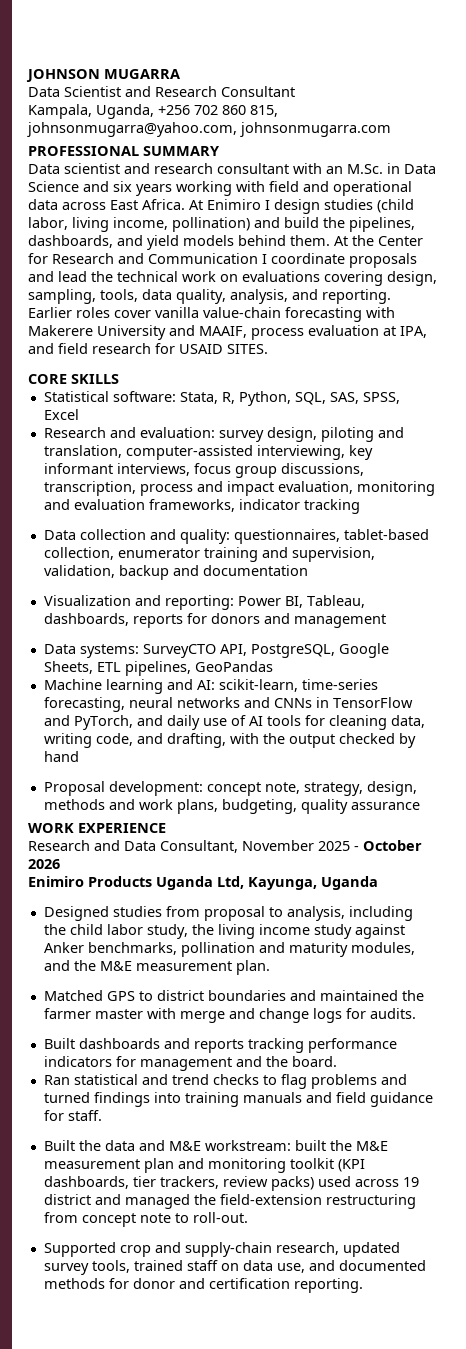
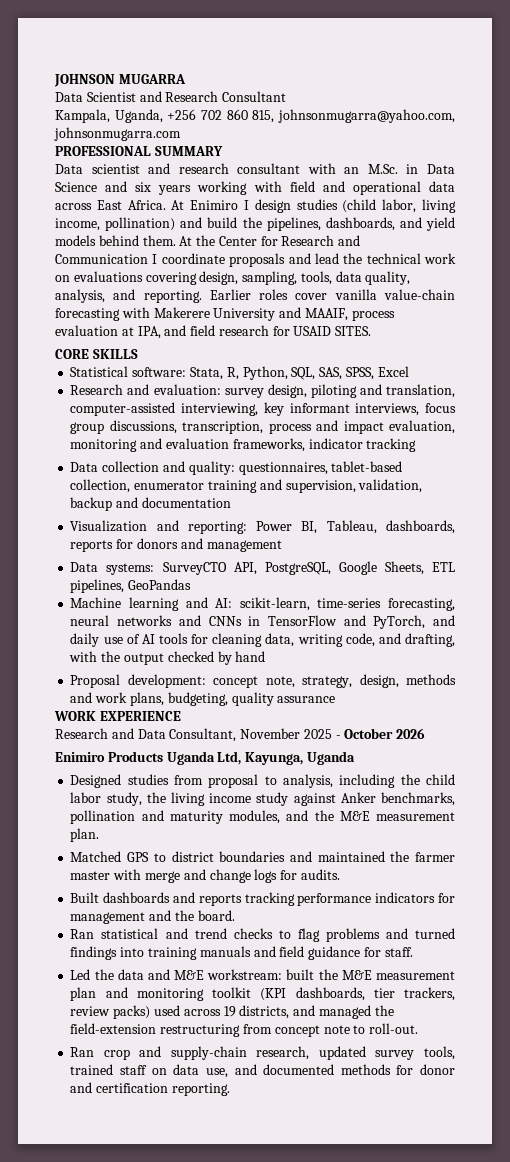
[43,1140,75,1151] Built -> [70,969,91,980] Led
[43,1194,91,1205] district -> [239,1005,290,1019] districts,
[43,1242,116,1257] Supported -> [70,1047,95,1057] Ran

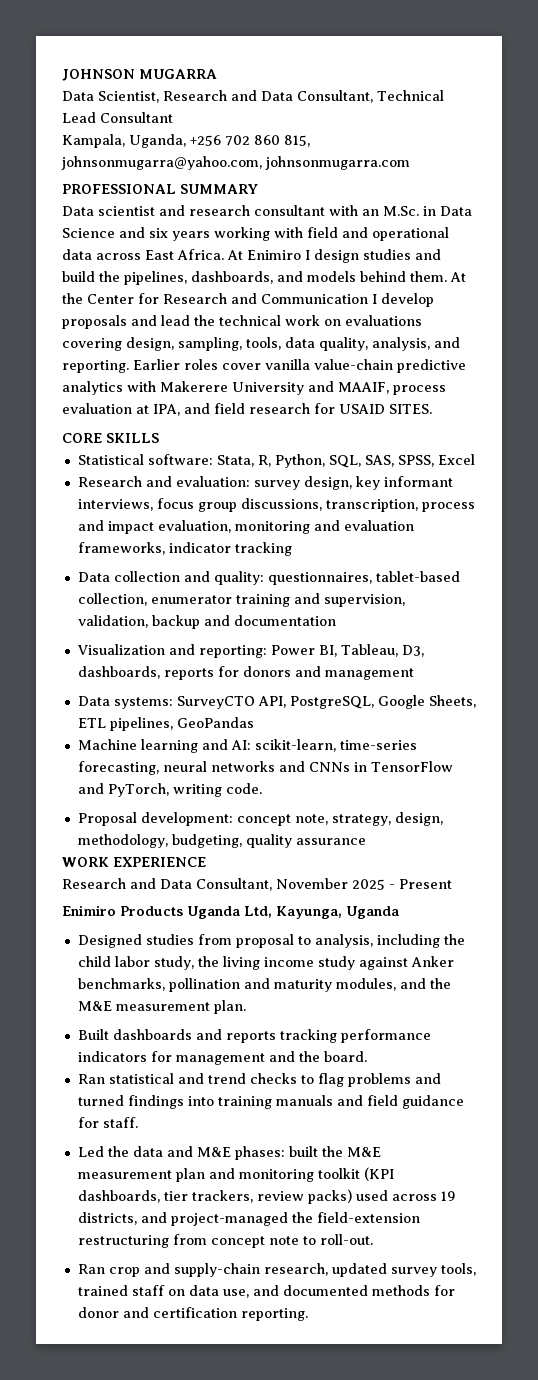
[86,91,219,102] Scientist and Research -> [98,90,444,103] [62,112,96,123] Scientist, Research and Data Consultant, Technical Lead
[342,199,457,213] [55,217,176,231] (child labor, living income, pollination) -> (411, 254) none
[426,217,455,231] yield -> (303, 276) none
[161,253,225,264] coordinate -> [381,293,434,307] develop
[55,308,120,321] forecasting -> [397,359,466,373] [62,381,123,395] predictive analytics
[310,384,455,398] [70,402,259,416] piloting and translation, computer-assisted interviewing, -> (352, 483) none
(377, 527) none -> [401,645,424,657] D3,
[432,615,455,626] [70,633,455,647] [69,651,266,665] and daily use of AI tools for cleaning data, writing code, and drafting, with the output checked by hand -> [172,783,262,797] writing code.
[406,674,456,685] [70,692,164,706] methods and work plans, -> [77,834,168,848] methodology,
[344,728,426,739] October 2026 -> [399,879,452,889] Present
[70,851,455,862] [70,869,340,883] // Matched GPS to district boundaries and maintained the farmer master with merge and change logs for audits. -> (246, 1007) none
[207,969,283,980] workstream: -> [234,1146,285,1160] phases:
[318,1005,371,1019] managed -> [170,1212,288,1226] project-managed

